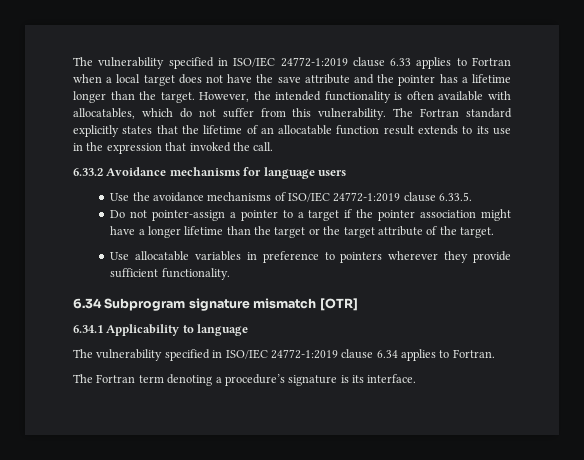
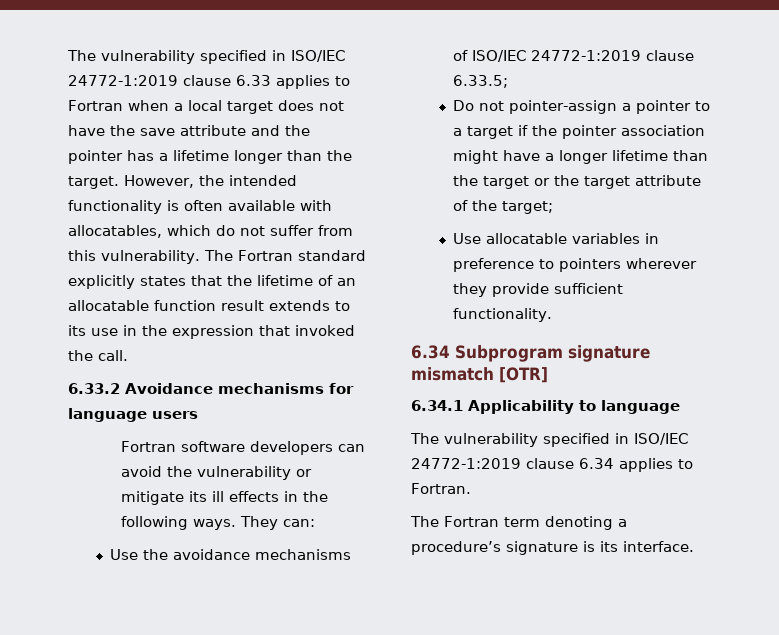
(346, 173) none -> [120,441,365,455] [120,466,312,480] [120,491,328,505] [120,516,315,530] // Fortran software developers can avoid the vulnerability or mitigate its ill effects in the following ways. They can:
[439,192,473,201] 6.33.5. -> [453,75,509,88] 6.33.5;
[460,227,495,238] target. -> [502,201,554,214] target;

